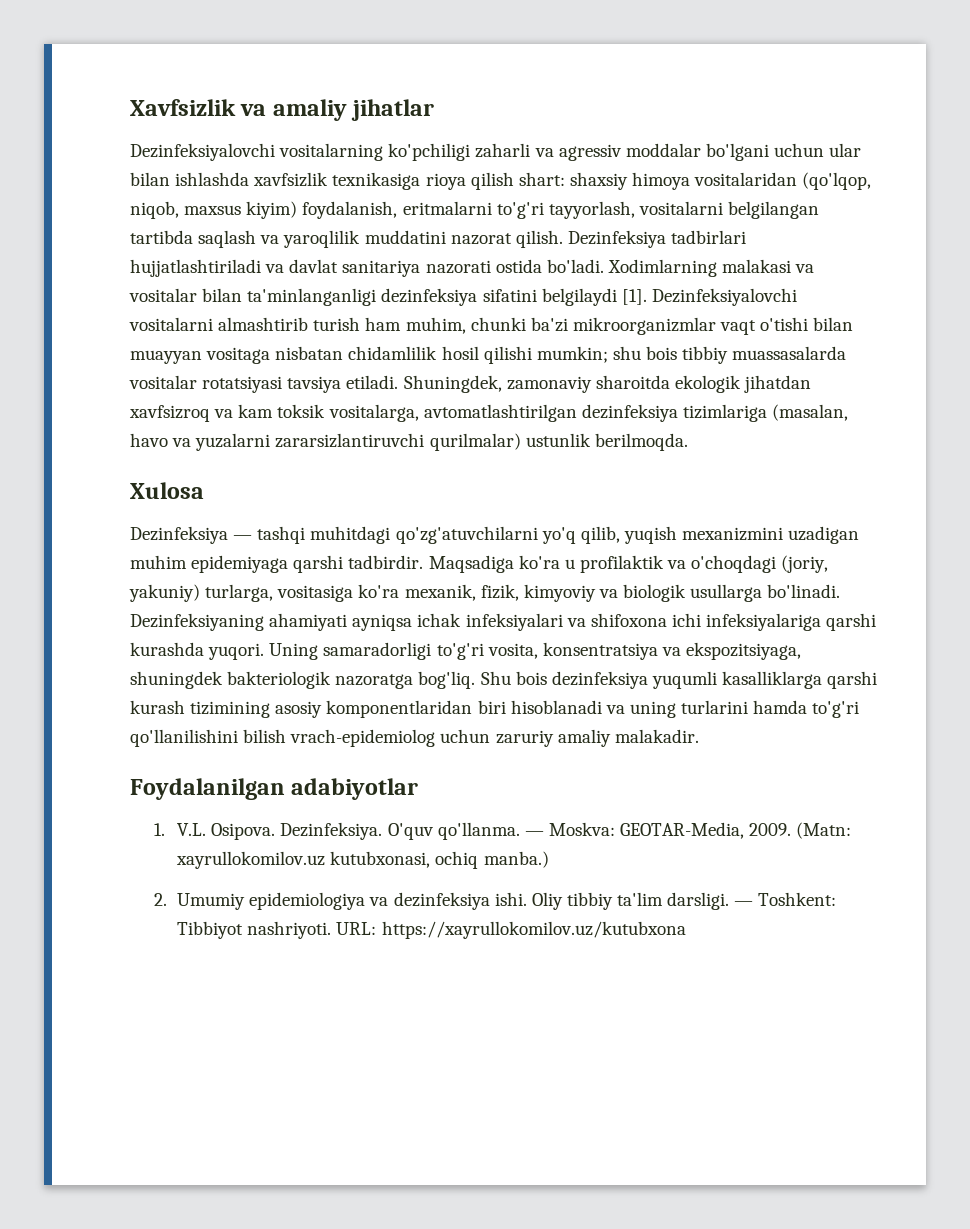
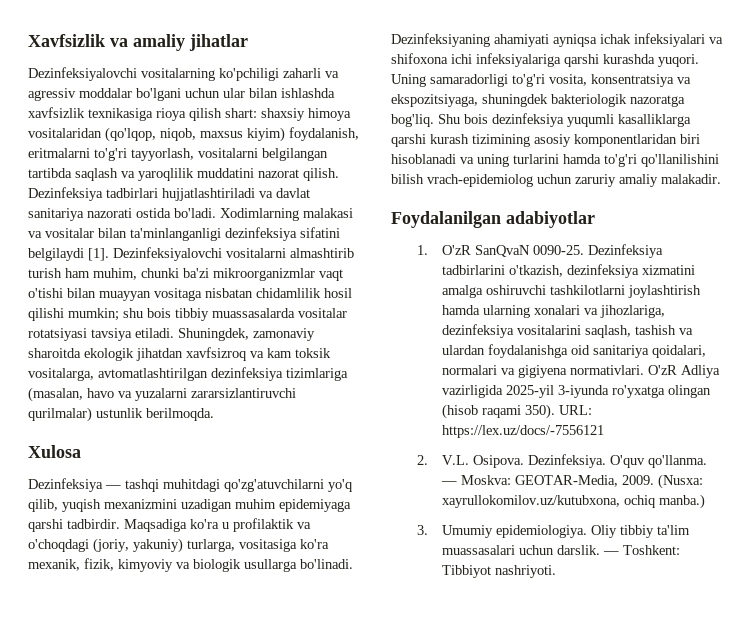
(165, 829) none -> [442,244,664,258] [442,264,696,278] [442,285,702,298] [442,305,666,318] [442,324,694,338] [442,344,707,358] [442,365,721,378] [442,385,712,398] [442,404,593,419] [442,425,605,438] [416,455,428,465] O'zR SanQvaN 0090-25. Dezinfeksiya tadbirlarini o'tkazish, dezinfeksiya xizmatini amalga oshiruvchi tashkilotlarni joylashtirish hamda ularning xonalari va jihozlariga, dezinfeksiya vositalarini saqlash, tashish va ulardan foydalanishga oid sanitariya qoidalari, normalari va gigiyena normativlari. O'zR Adliya vazirligida 2025-yil 3-iyunda ro'yxatga olingan (hisob raqami 350). URL: https://lex.uz/docs/-7556121 // 2.
[796,822,852,839] [176,851,431,869] (Matn: xayrullokomilov.uz kutubxonasi, -> [658,474,704,489] [442,495,621,508] (Nusxa: xayrullokomilov.uz/kutubxona,
[153,892,730,910] 2. Umumiy epidemiologiya va dezinfeksiya ishi. Oliy tibbiy ta'lim darsligi. -> [416,525,691,538] [442,545,601,555] 3. Umumiy epidemiologiya. Oliy tibbiy ta'lim muassasalari uchun darslik.
[336,921,686,939] URL: https://xayrullokomilov.uz/kutubxona -> (557, 571) none

